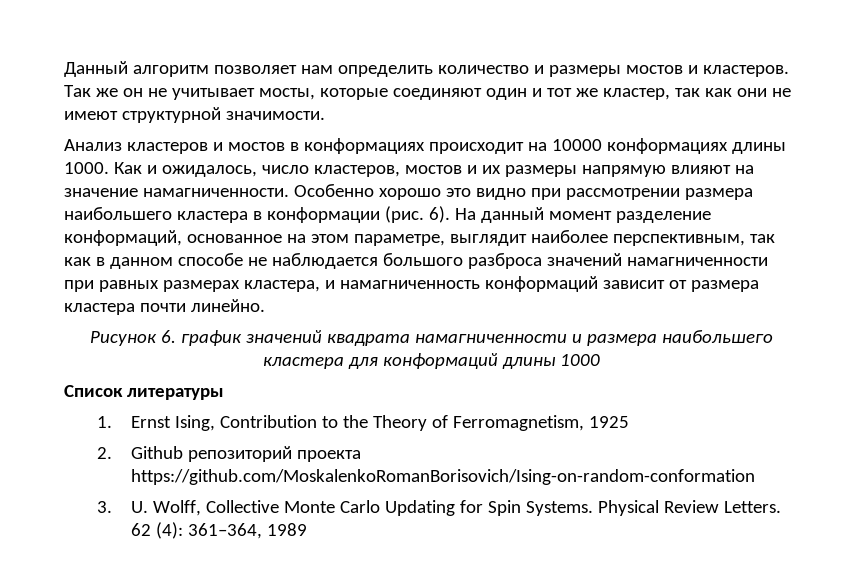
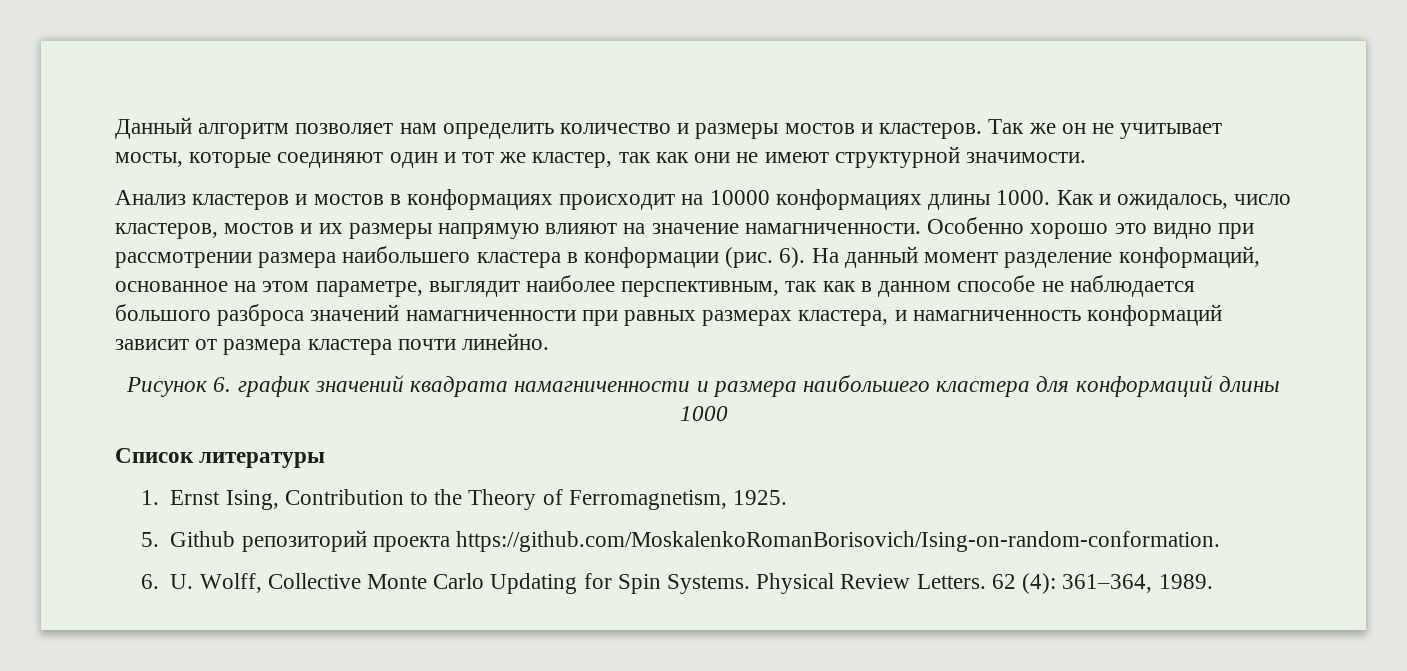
[588,416,629,428] [97,447,113,459] 1925 // 2. -> [733,490,788,505] [140,532,159,547] 1925. // 5.
[130,469,755,485] [97,501,113,513] https://github.com/MoskalenkoRomanBorisovich/Ising-on-random-conformation // 3. -> [455,531,1220,552] [140,574,159,589] https://github.com/MoskalenkoRomanBorisovich/Ising-on-random-conformation. // 6.
[266,523,307,536] 1989 -> [1158,574,1213,589] 1989.

